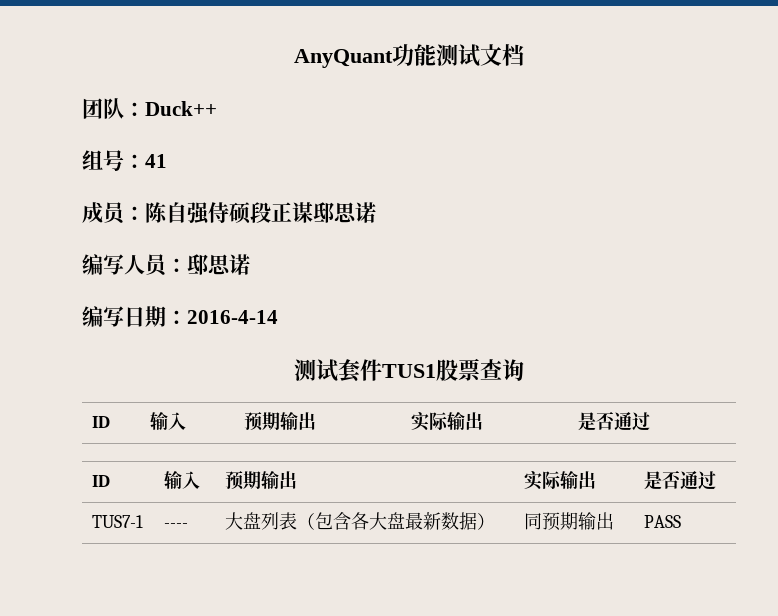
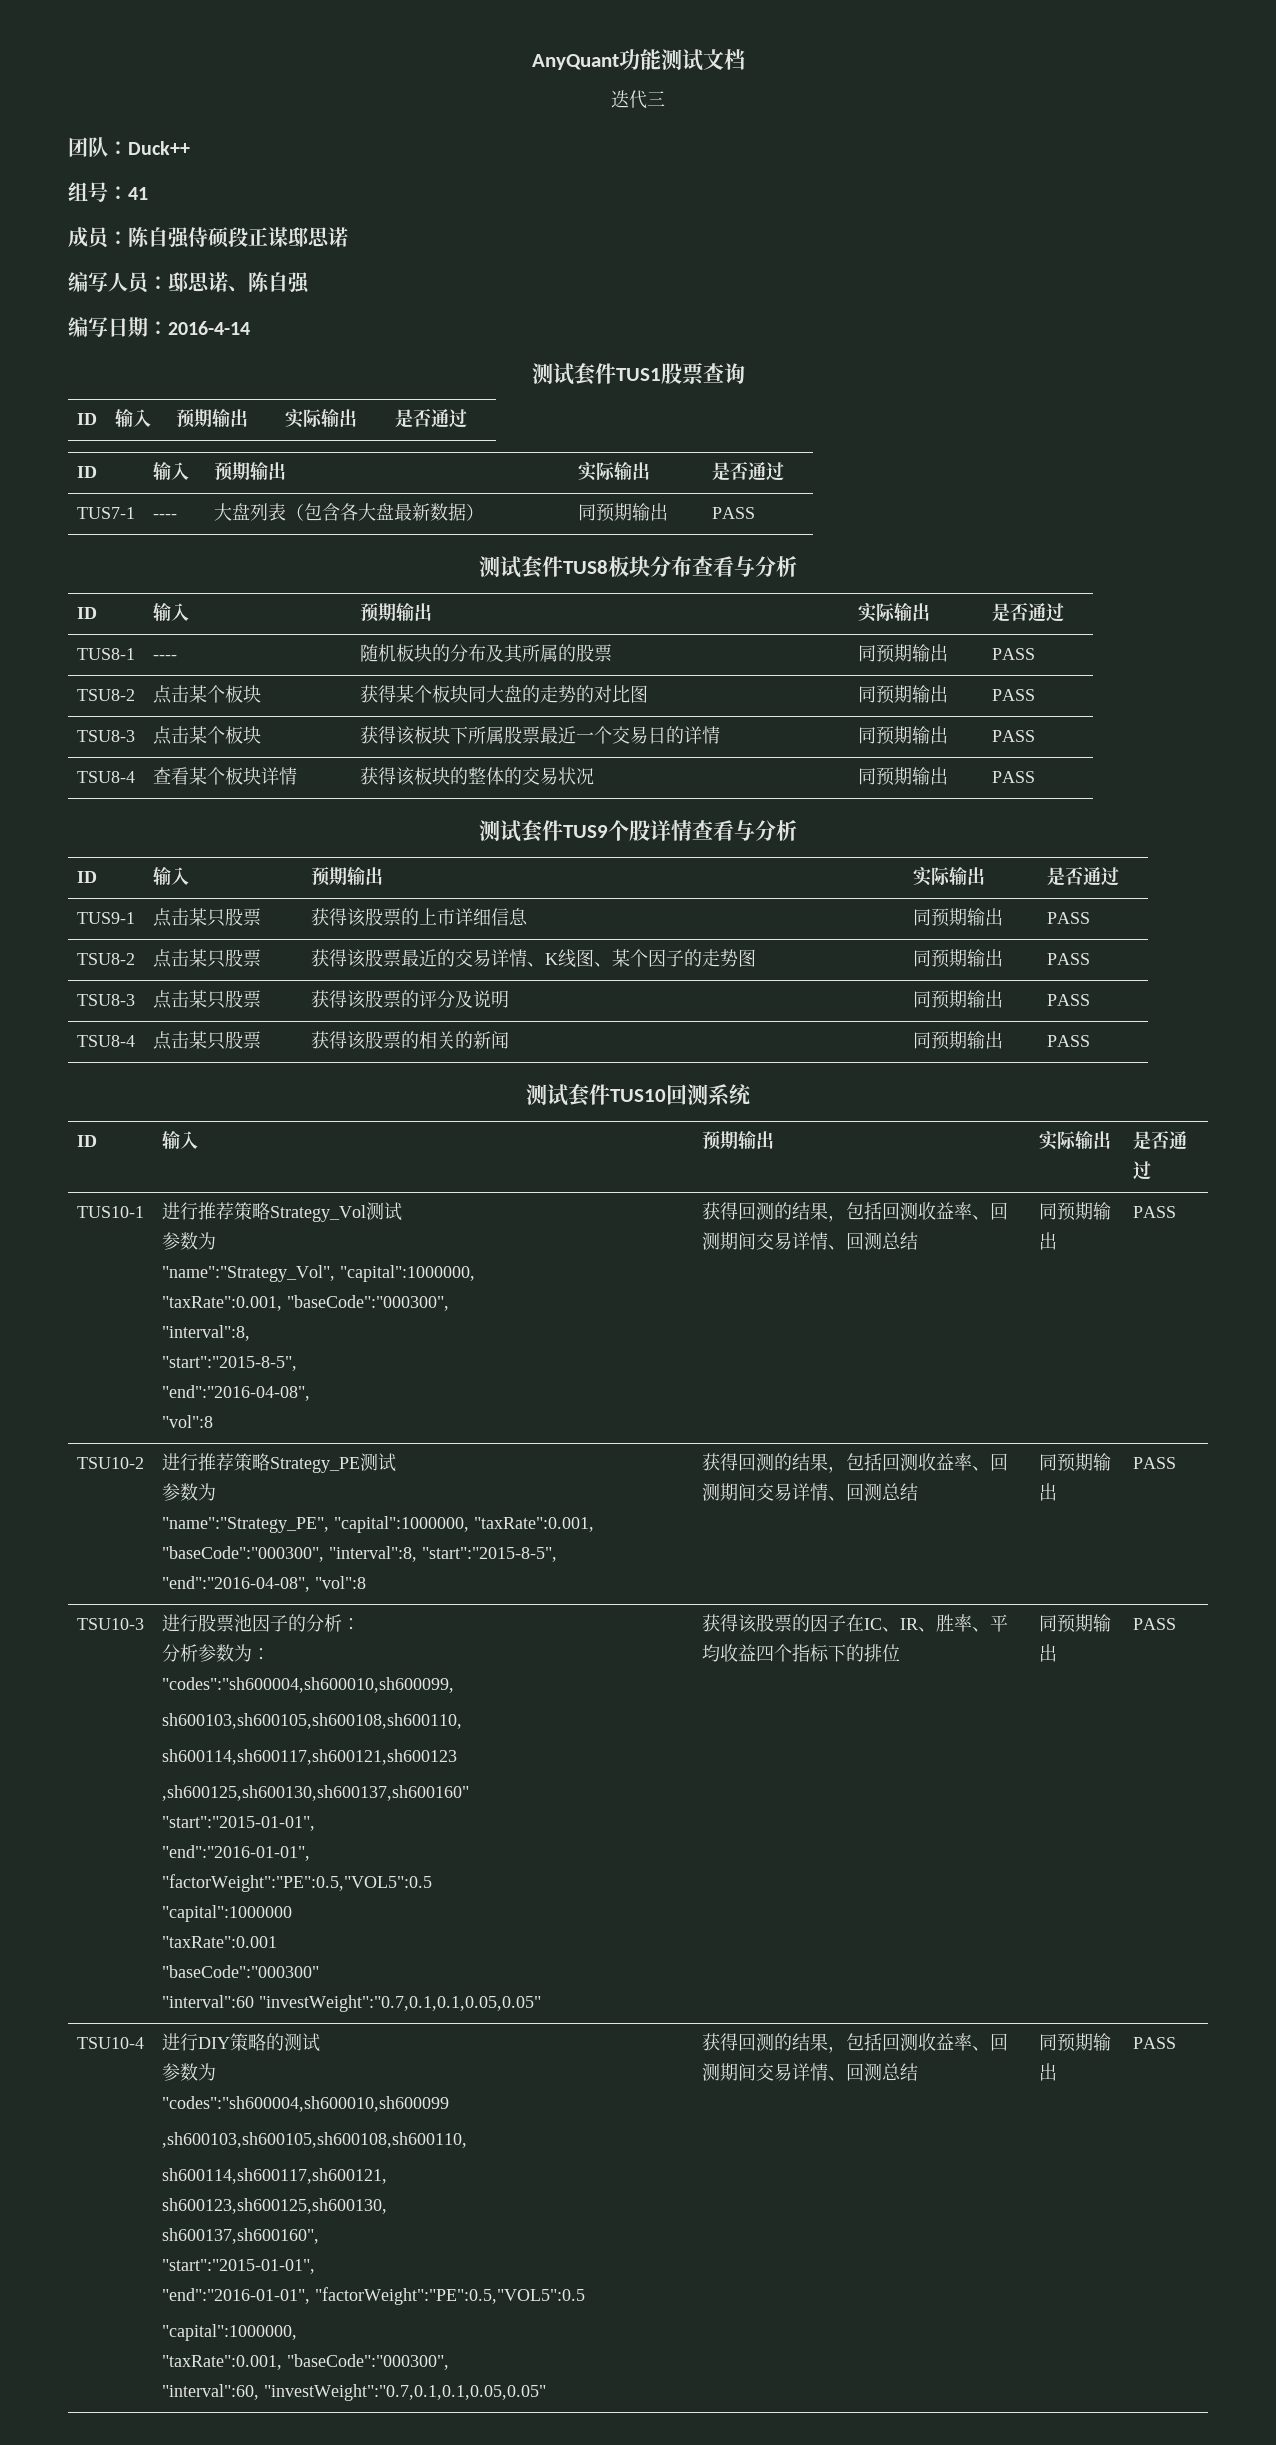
(524, 55) none -> [611,90,665,109] // 迭代三
(250, 264) none -> [228,272,310,294] 、陈自强
(682, 521) none -> [479,556,797,578] [76,607,97,619] [152,602,189,621] [359,602,432,622] [857,602,930,622] [991,602,1064,622] [76,648,135,660] [152,655,177,660] [359,644,612,663] [857,644,948,663] [991,648,1035,660] [76,689,135,701] [152,685,261,704] [359,685,648,703] [857,685,948,704] [991,689,1035,701] [76,730,135,742] [152,726,261,745] [359,726,720,745] [857,726,948,745] [991,730,1035,742] [76,771,135,783] [152,767,297,785] [359,767,594,786] [857,767,948,786] [991,771,1035,783] [479,820,797,842] [76,871,97,883] [152,866,189,885] [310,866,383,886] [912,866,985,886] [1046,866,1119,886] [76,912,135,924] [152,908,261,927] [310,908,528,927] [912,908,1003,927] [1046,912,1090,924] [76,953,135,965] [152,949,261,968] [310,949,756,968] [912,949,1003,968] [1046,953,1090,965] [76,994,135,1006] [152,990,261,1009] [310,990,509,1009] [912,990,1003,1009] [1046,994,1090,1006] [76,1035,135,1047] [152,1031,261,1050] [310,1031,509,1050] [912,1031,1003,1050] [1046,1035,1090,1047] [526,1084,751,1106] [76,1135,97,1147] [161,1130,198,1149] [701,1130,774,1150] [1038,1130,1111,1150] [1132,1130,1187,1150] [1132,1161,1151,1180] [76,1206,144,1218] [161,1202,402,1222] [161,1232,216,1250] [161,1265,475,1282] [161,1295,449,1311] [161,1325,250,1341] [161,1356,297,1371] [161,1385,310,1401] [161,1415,213,1428] [701,1202,1008,1222] [701,1232,918,1250] [1038,1202,1111,1221] [1038,1232,1057,1250] [1132,1206,1176,1218] [76,1457,144,1469] [161,1453,396,1473] [161,1483,216,1501] [161,1516,594,1533] [161,1546,557,1562] [161,1576,366,1592] [701,1453,1008,1473] [701,1483,918,1501] [1038,1453,1111,1472] [1038,1483,1057,1501] [1132,1457,1176,1469] [76,1618,144,1630] [161,1614,360,1632] [161,1644,270,1662] [161,1677,454,1693] [161,1713,462,1729] [161,1749,457,1765] [161,1785,469,1801] [161,1816,315,1831] [161,1845,310,1861] [161,1874,432,1892] [161,1905,292,1922] [161,1936,277,1948] [161,1965,319,1978] [161,1995,541,2012] [701,1614,1008,1633] [701,1644,900,1662] [1038,1614,1111,1633] [1038,1644,1057,1662] [1132,1618,1176,1630] [76,2037,144,2049] [161,2033,320,2052] [161,2063,216,2081] [161,2096,449,2112] [161,2132,467,2148] [161,2168,387,2184] [161,2198,387,2214] [161,2228,319,2244] [161,2259,315,2274] [161,2287,585,2305] [161,2324,297,2341] [161,2354,449,2370] [161,2384,546,2401] [701,2033,1008,2053] [701,2063,918,2081] [1038,2033,1111,2052] [1038,2063,1057,2081] [1132,2037,1176,2049] // 测试套件TUS8板块分布查看与分析 // ID | 输入 | 预期输出 | 实际输出 | 是否通过 // TUS8-1 | ---- | 随机板块的分布及其所属的股票 | 同预期输出 | PASS // TSU8-2 | 点击某个板块 | 获得某个板块同大盘的走势的对比图 | 同预期输出 | PASS // TSU8-3 | 点击某个板块 | 获得该板块下所属股票最近一个交易日的详情 | 同预期输出 | PASS // TSU8-4 | 查看某个板块详情 | 获得该板块的整体的交易状况 | 同预期输出 | PASS // 测试套件TUS9个股详情查看与分析 // ID | 输入 | 预期输出 | 实际输出 | 是否通过 // TUS9-1 | 点击某只股票 | 获得该股票的上市详细信息 | 同预期输出 | PASS // TSU8-2 | 点击某只股票 | 获得该股票最近的交易详情、K线图、某个因子的走势图 | 同预期输出 | PASS // TSU8-3 | 点击某只股票 | 获得该股票的评分及说明 | 同预期输出 | PASS // TSU8-4 | 点击某只股票 | 获得该股票的相关的新闻 | 同预期输出 | PASS // 测试套件TUS10回测系统 // ID | 输入 | 预期输出 | 实际输出 | 是否通过 // TUS10-1 | 进行推荐策略Strategy_Vol测试 // 参数为 // "name":"Strategy_Vol", "capital":1000000, // "taxRate":0.001, "baseCode":"000300", // "interval":8, // "start":"2015-8-5", // "end":"2016-04-08", // "vol":8 | 获得回测的结果，包括回测收益率、回测期间交易详情、回测总结 | 同预期输出 | PASS // TSU10-2 | 进行推荐策略Strategy_PE测试 // 参数为 // "name":"Strategy_PE", "capital":1000000, "taxRate":0.001, "baseCode":"000300", "interval":8, "start":"2015-8-5", "end":"2016-04-08", "vol":8 | 获得回测的结果，包括回测收益率、回测期间交易详情、回测总结 | 同预期输出 | PASS // TSU10-3 | 进行股票池因子的分析： // 分析参数为： // "codes":"sh600004,sh600010,sh600099, // sh600103,sh600105,sh600108,sh600110, // sh600114,sh600117,sh600121,sh600123 // ,sh600125,sh600130,sh600137,sh600160" // "start":"2015-01-01", // "end":"2016-01-01", // "factorWeight":"PE":0.5,"VOL5":0.5 // "capital":1000000 // "taxRate":0.001 // "baseCode":"000300" // "interval":60 "investWeight":"0.7,0.1,0.1,0.05,0.05" | 获得该股票的因子在IC、IR、胜率、平均收益四个指标下的排位 | 同预期输出 | PASS // TSU10-4 | 进行DIY策略的测试 // 参数为 // "codes":"sh600004,sh600010,sh600099 // ,sh600103,sh600105,sh600108,sh600110, // sh600114,sh600117,sh600121, // sh600123,sh600125,sh600130, // sh600137,sh600160", // "start":"2015-01-01", // "end":"2016-01-01", "factorWeight":"PE":0.5,"VOL5":0.5 // "capital":1000000, // "taxRate":0.001, "baseCode":"000300", // "interval":60, "investWeight":"0.7,0.1,0.1,0.05,0.05" | 获得回测的结果，包括回测收益率、回测期间交易详情、回测总结 | 同预期输出 | PASS

